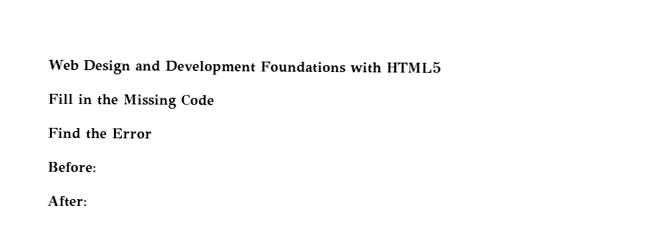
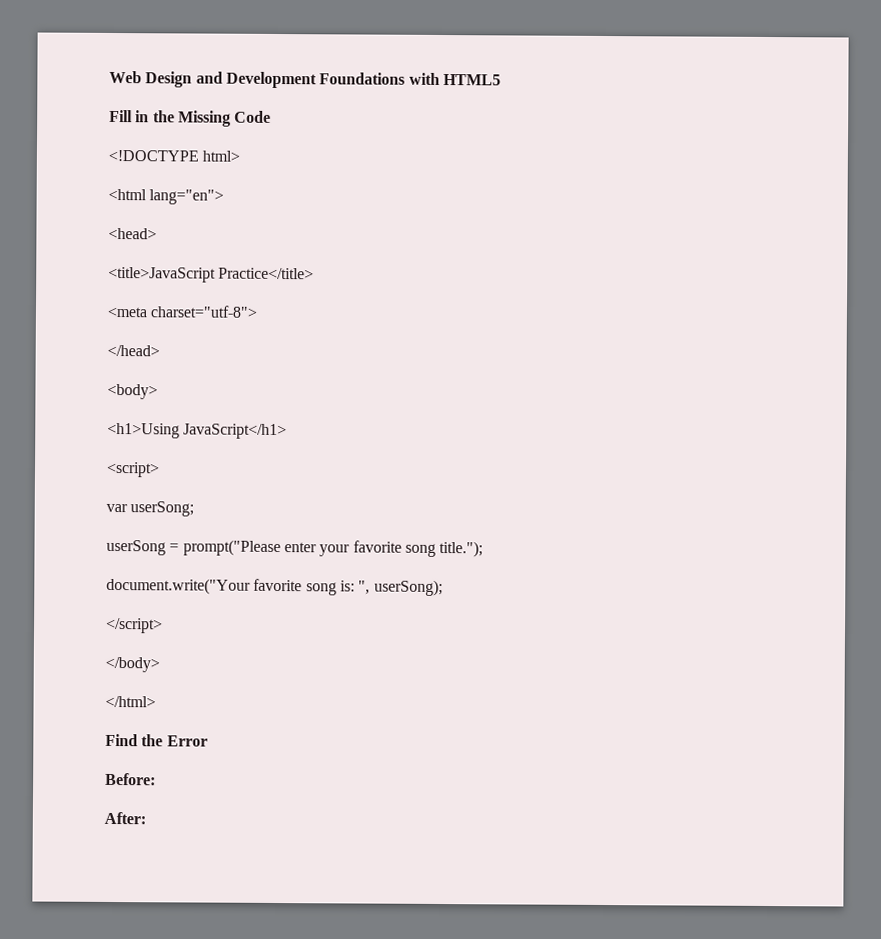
(215, 100) none -> [108,149,241,162] [108,188,225,205] [108,227,157,240] [108,266,315,283] [107,305,258,318] [107,344,160,357] [107,383,158,400] [107,422,288,440] [106,461,160,478] [106,501,195,517] [106,539,484,558] [106,577,443,597] [105,617,163,634] [105,656,160,673] [105,695,156,708] // <!DOCTYPE html> // <html lang="en"> // <head> // <title>JavaScript Practice</title> // <meta charset="utf-8"> // </head> // <body> // <h1>Using JavaScript</h1> // <script> // var userSong; // userSong = prompt("Please enter your favorite song title."); // document.write("Your favorite song is: ", userSong); // </script> // </body> // </html>

